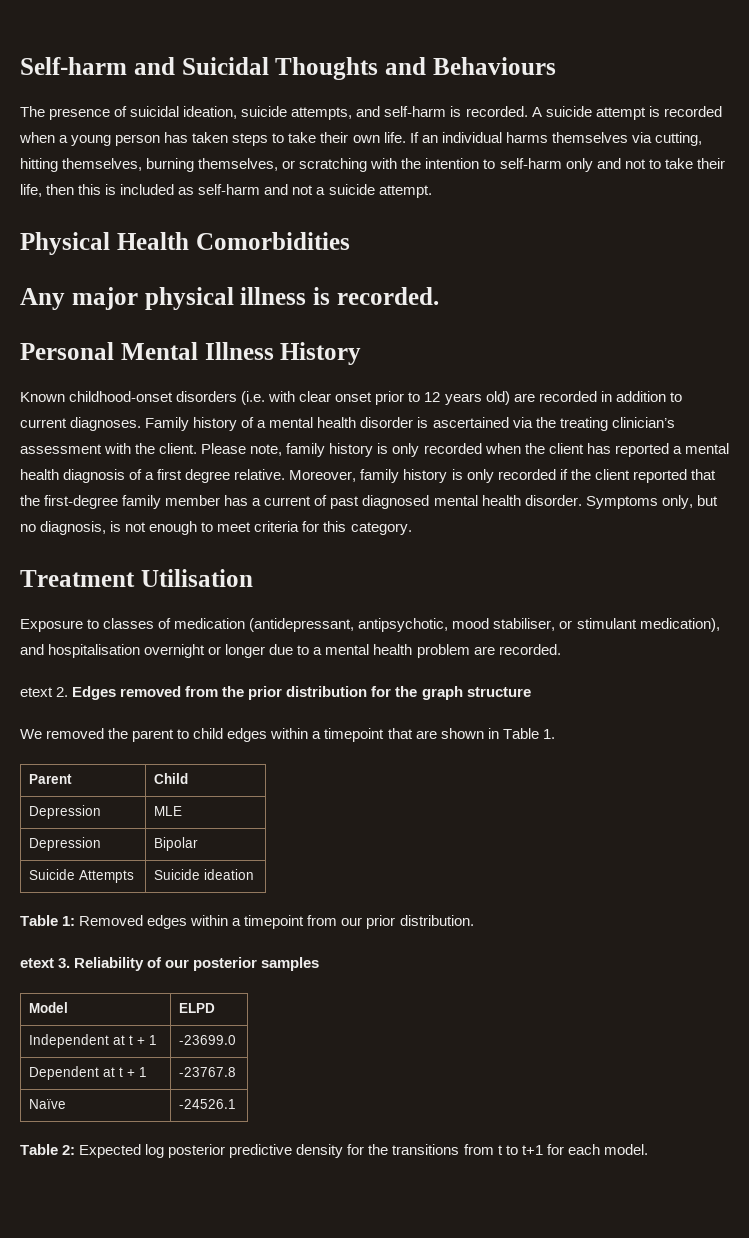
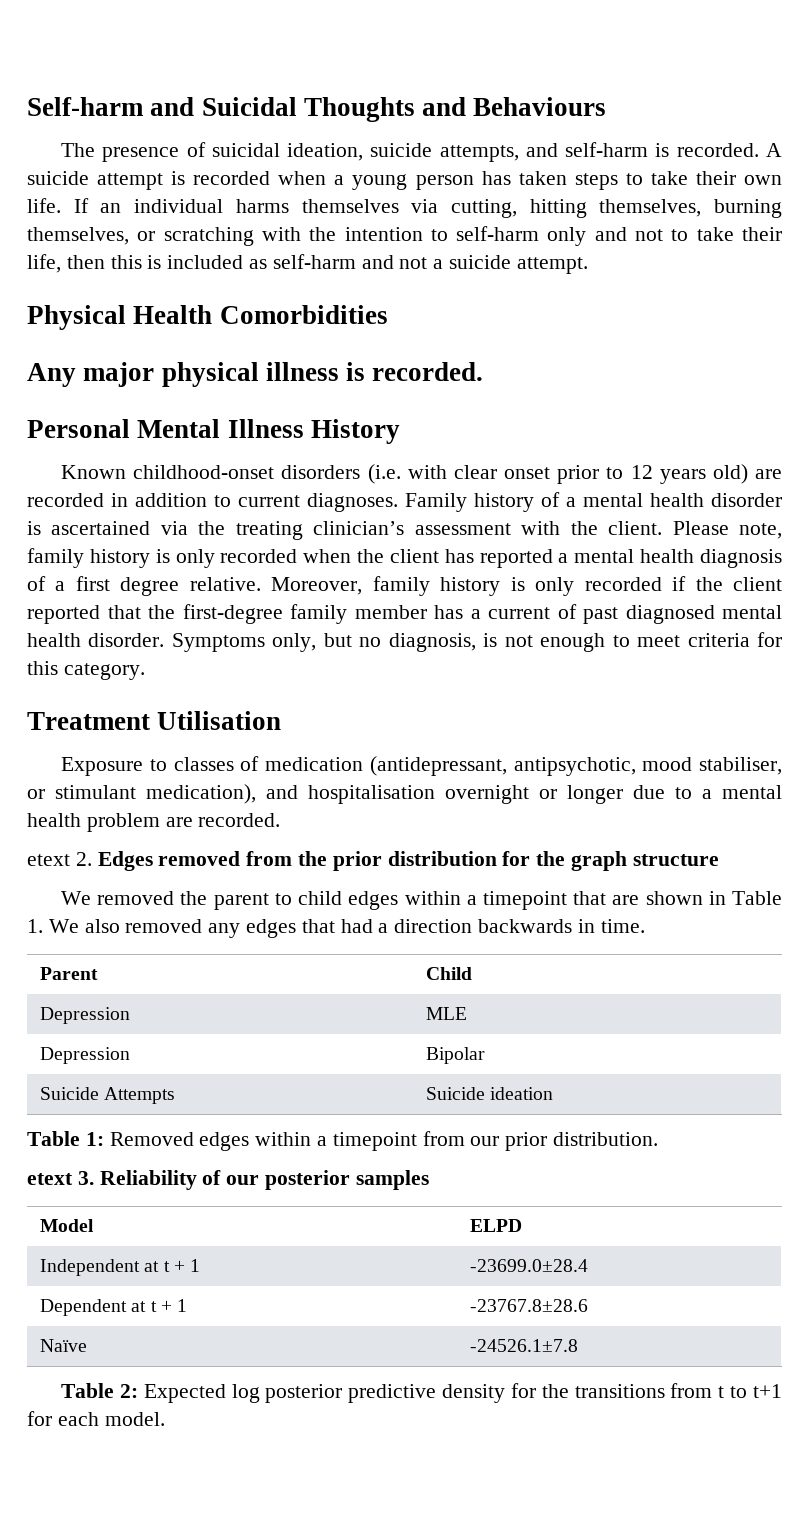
(555, 734) none -> [48,919,645,938] We also removed any edges that had a direction backwards in time.
[179,1035,237,1045] -23699.0 -> [470,1259,589,1272] -23699.0±28.4
[179,1067,237,1077] -23767.8 -> [470,1299,589,1312] -23767.8±28.6
[179,1099,237,1109] -24526.1 -> [470,1339,579,1352] -24526.1±7.8

